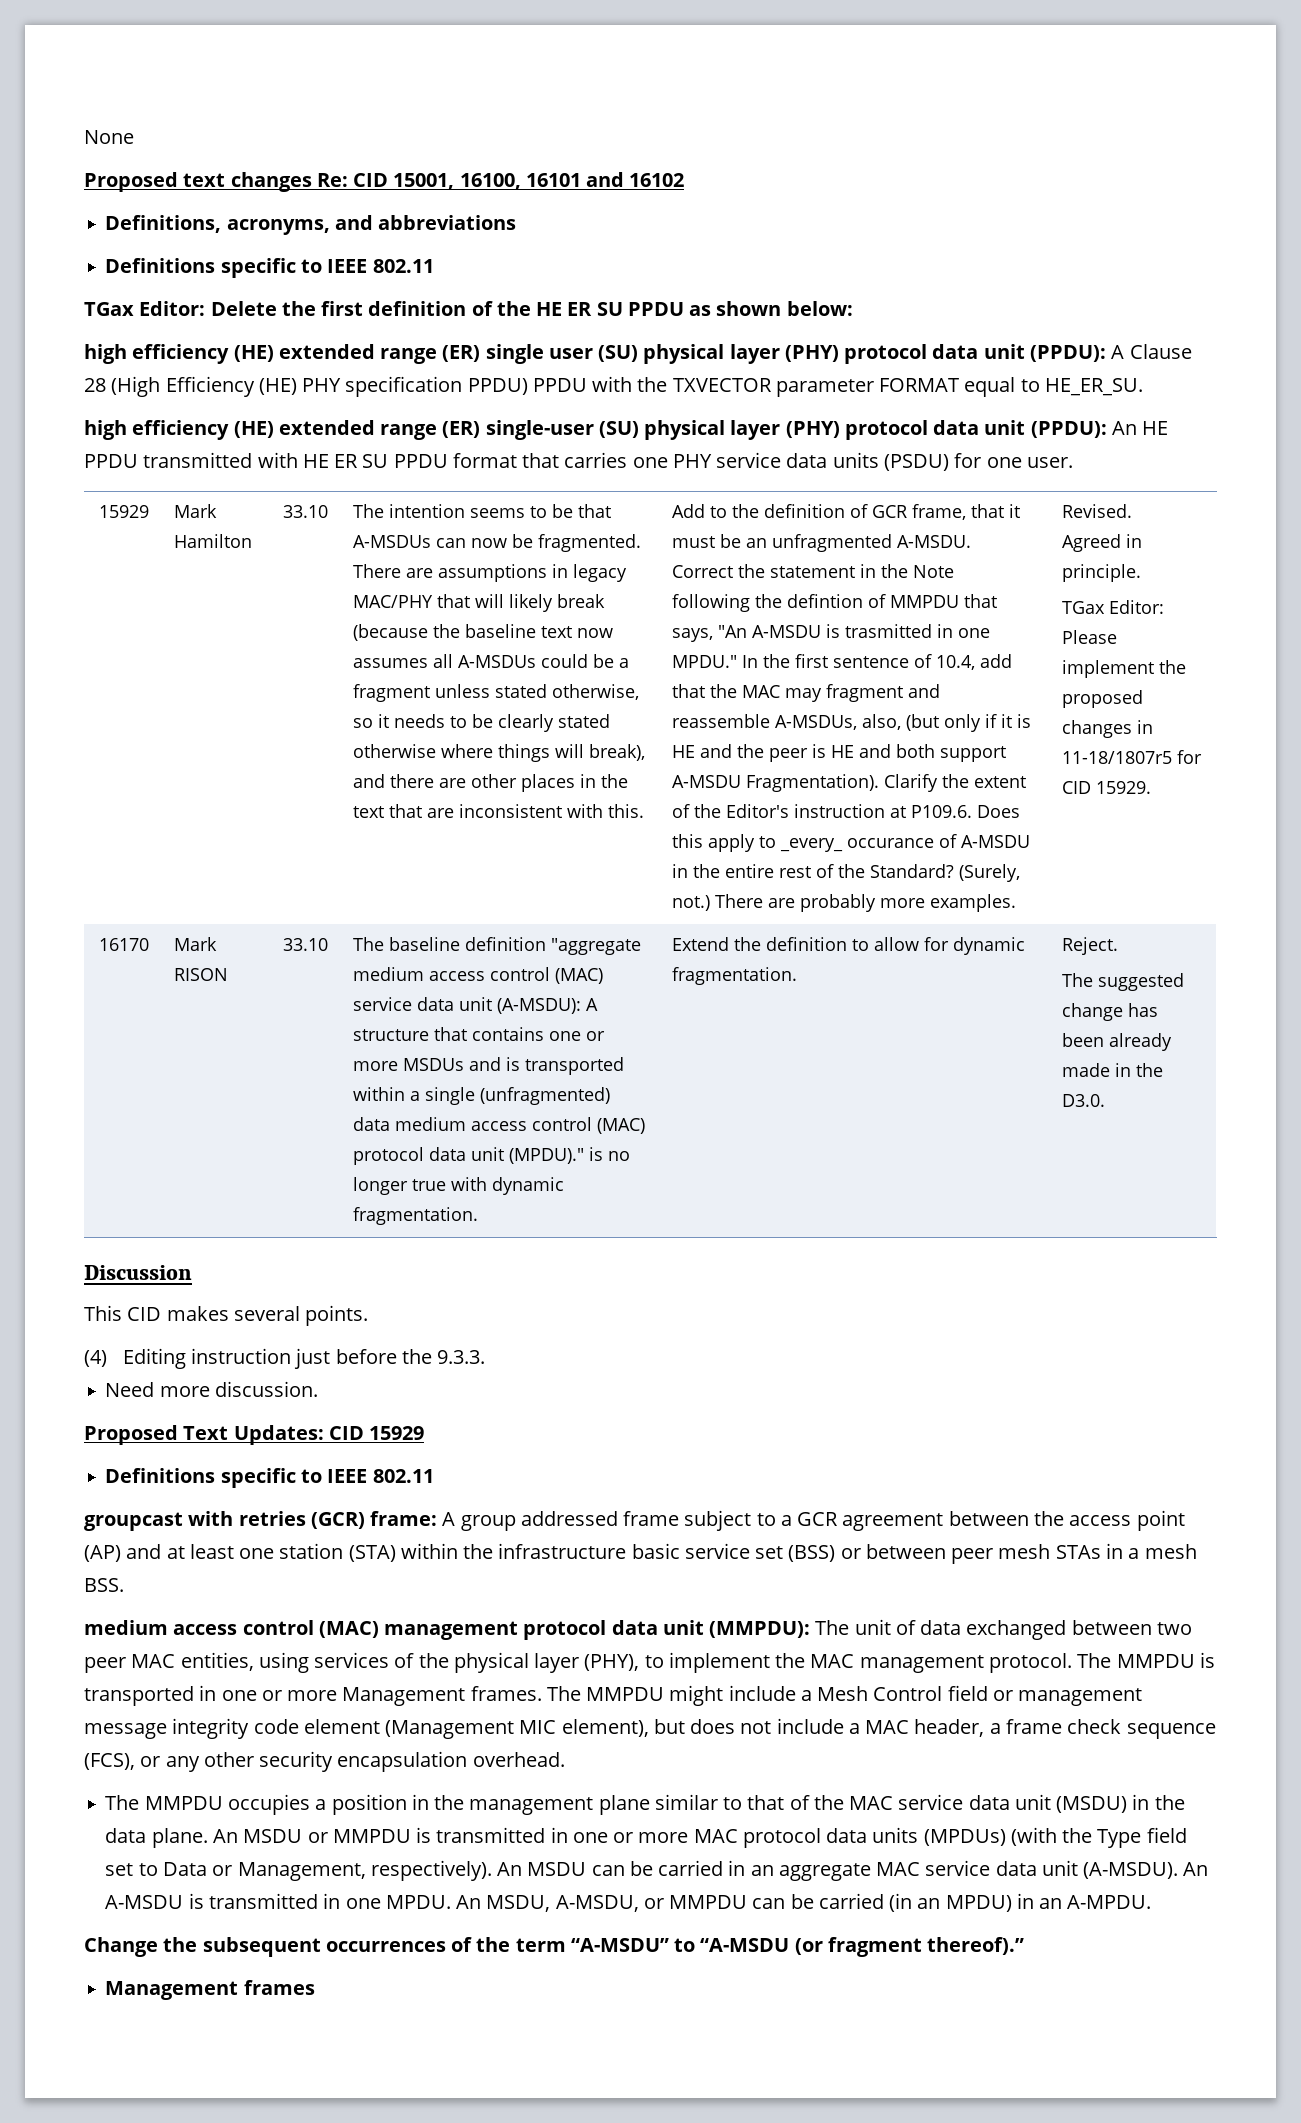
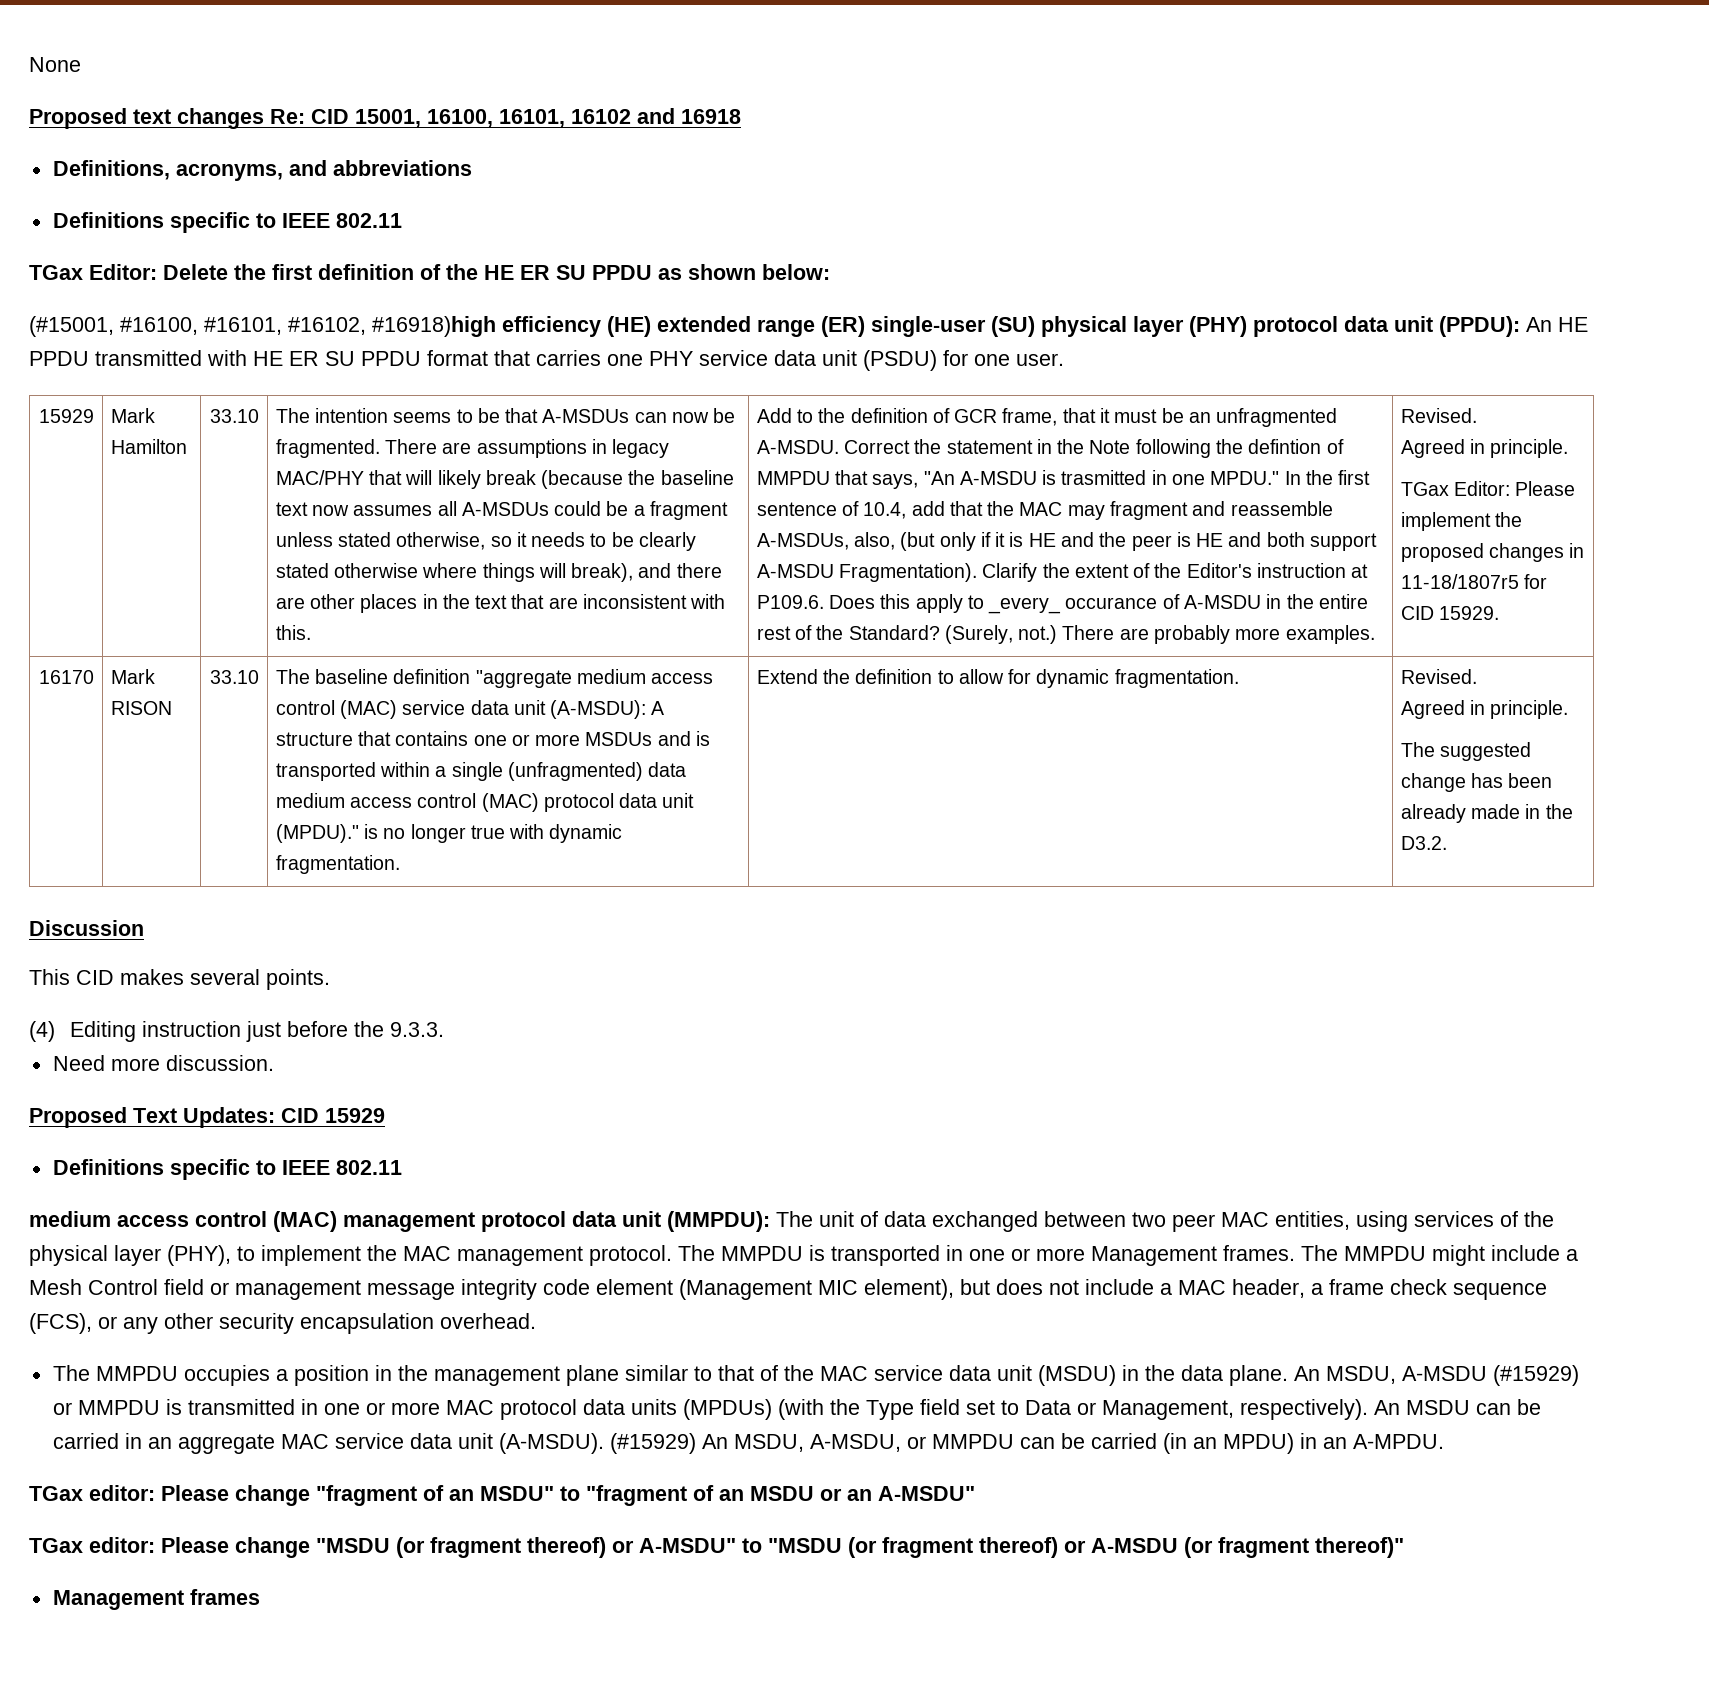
[525,172,685,187] 16101 and 16102 -> [499,108,741,128] 16101, 16102 and 16918
[84,344,1192,364] [84,376,1143,397] [84,420,127,440] high efficiency (HE) extended range (ER) single user (SU) physical layer (PHY) protocol data unit (PPDU): A Clause 28 (High Efficiency (HE) PHY specification PPDU) PPDU with the TXVECTOR parameter FORMAT equal to HE_ER_SU. // high -> [29,316,496,337] (#15001, #16100, #16101, #16102, #16918)high
[832,452,879,468] units -> [822,350,857,366] unit
[1062,937,1119,955] Reject. -> [1400,669,1477,684] [1400,700,1569,719] Revised. // Agreed in principle.
[1062,1094,1106,1107] D3.0. -> [1400,836,1447,850] D3.2.
[84,1510,1185,1531] [84,1543,1197,1564] [84,1578,124,1592] // groupcast with retries (GCR) frame: A group addressed frame subject to a GCR agreement between the access point (AP) and at least one station (STA) within the infrastructure basic service set (BSS) or between peer mesh STAs in a mesh BSS. -> (402, 1167) none
[243,1829,303,1843] MSDU -> [1325,1365,1579,1386] MSDU, A-MSDU (#15929)
[1183,1862,1209,1876] [105,1893,451,1909] An A-MSDU is transmitted in one MPDU. -> [609,1433,696,1454] (#15929)
[84,1937,1025,1957] Change the subsequent occurrences of the term “A-MSDU” to “A-MSDU (or fragment thereof).” -> [29,1485,975,1506] [29,1537,1404,1558] TGax editor: Please change "fragment of an MSDU" to "fragment of an MSDU or an A-MSDU" // TGax editor: Please change "MSDU (or fragment thereof) or A-MSDU" to "MSDU (or fragment thereof) or A-MSDU (or fragment thereof)"

